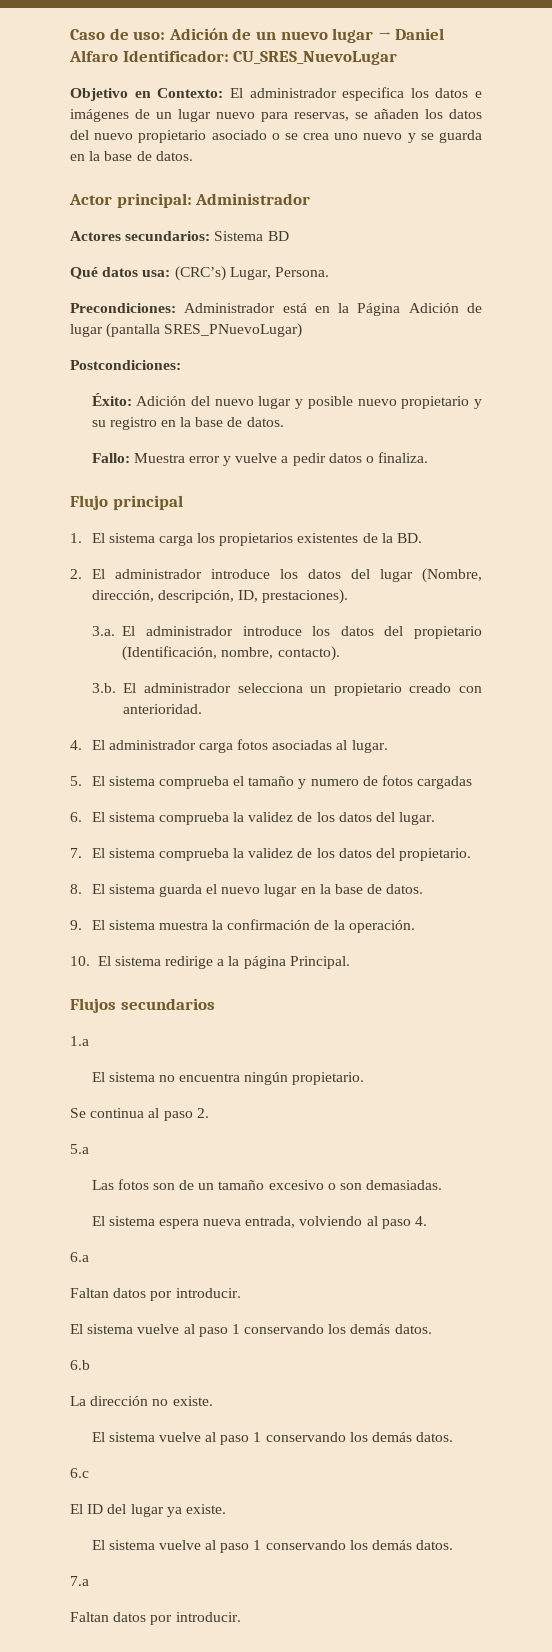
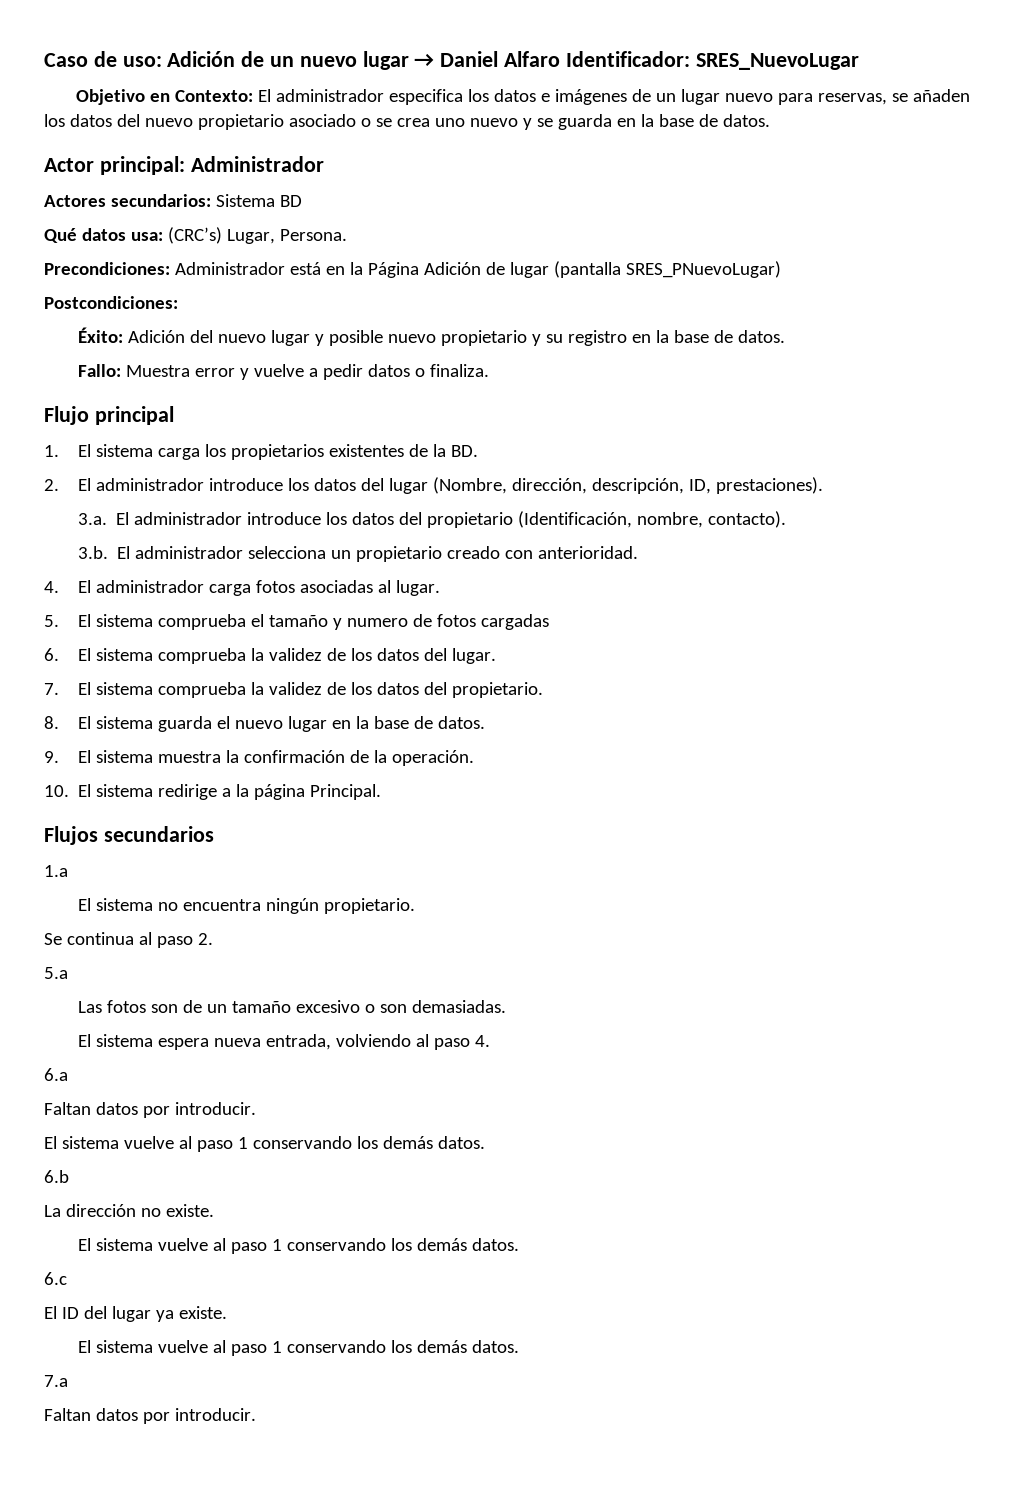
[233,51,398,65] CU_SRES_NuevoLugar -> [695,53,859,70] SRES_NuevoLugar

